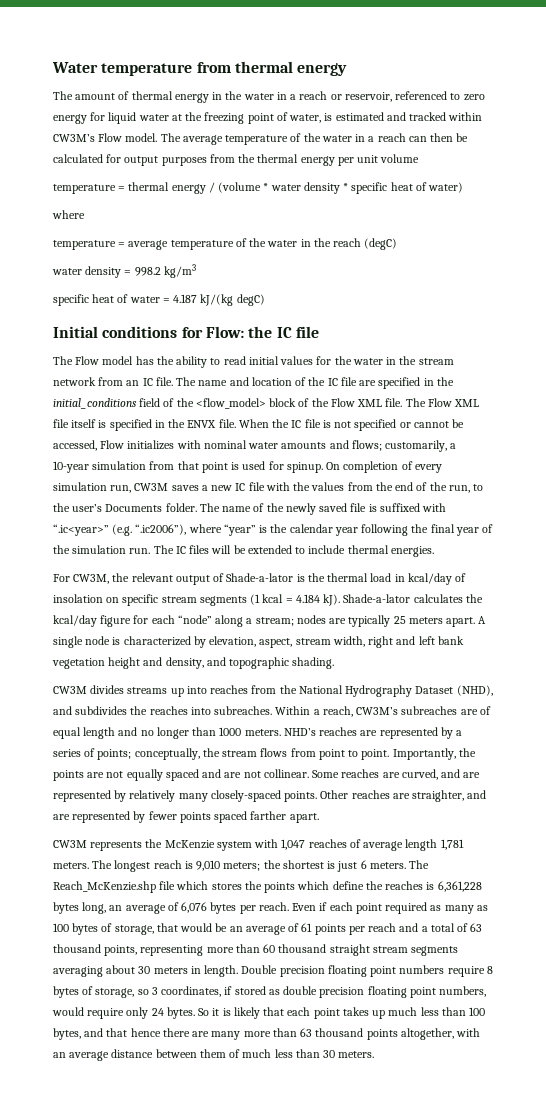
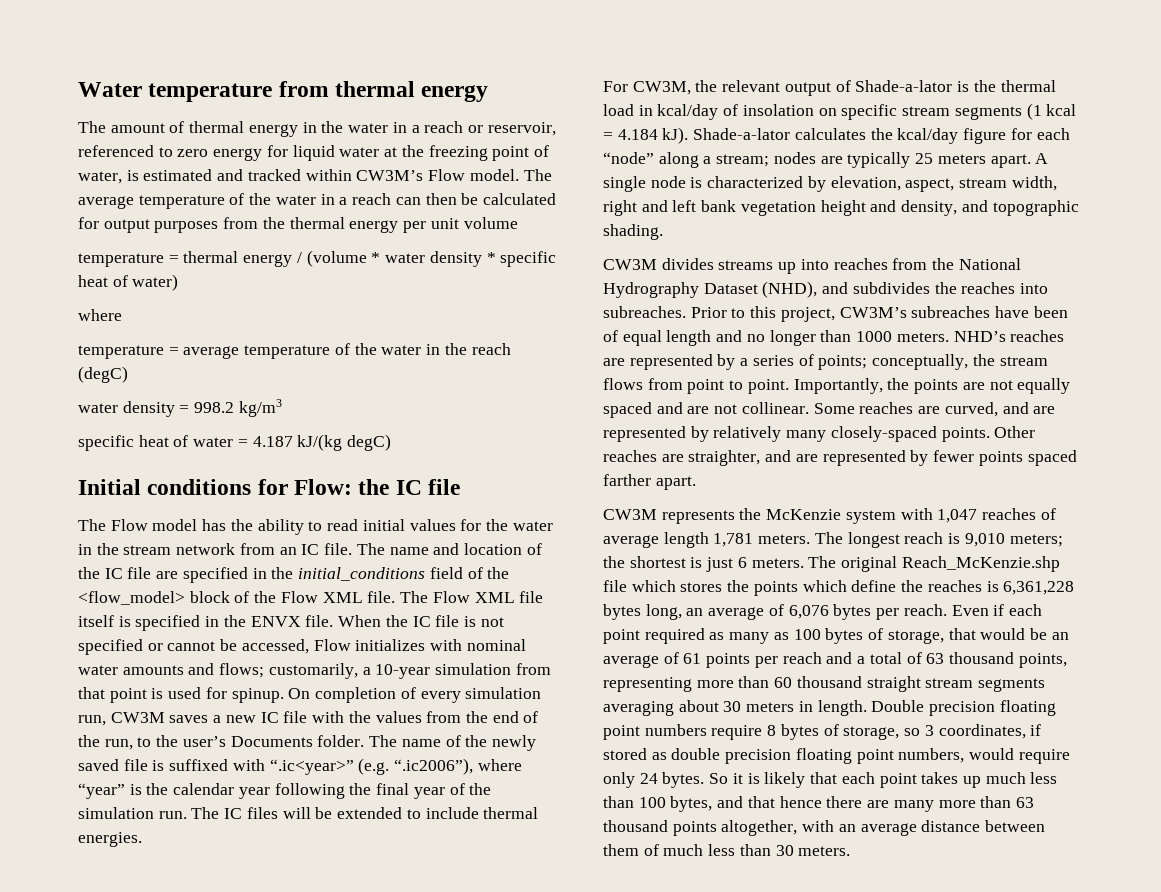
[275,706,478,717] Within a reach, CW3M’s subreaches are -> [690,306,1068,322] Prior to this project, CW3M’s subreaches have been
(430, 864) none -> [841,556,898,572] original

